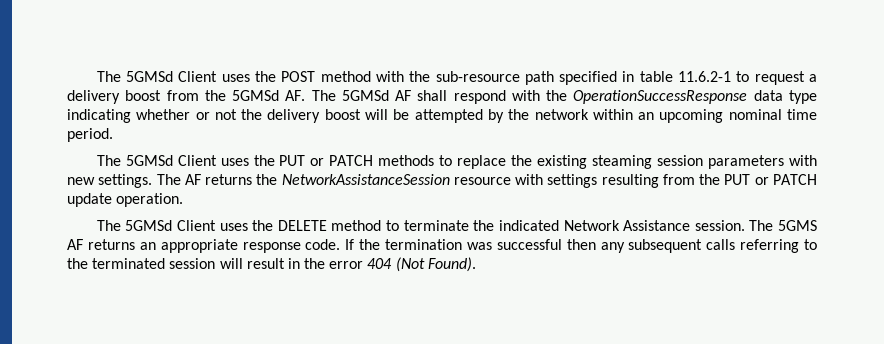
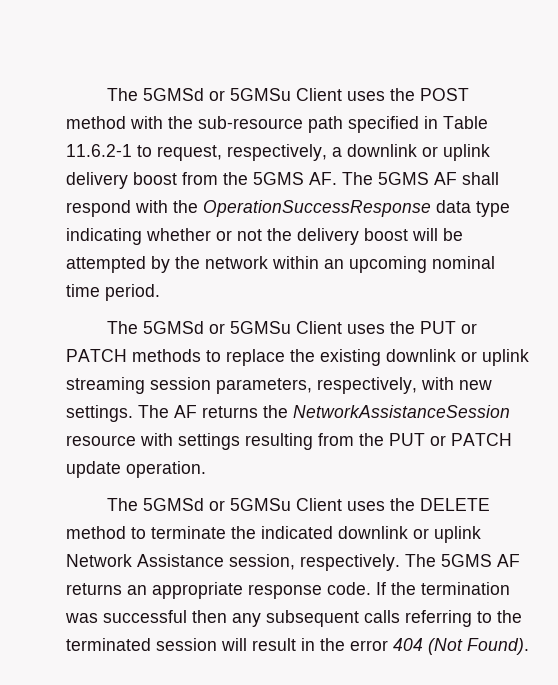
[96,71,173,82] The 5GMSd -> [106,88,291,101] The 5GMSd or 5GMSu
[639,71,673,82] table -> [443,116,488,129] Table
[754,71,817,85] request a -> [157,144,490,161] request, respectively, a downlink or uplink
[232,90,280,101] 5GMSd -> [253,172,304,185] 5GMS
[341,90,389,101] 5GMSd -> [378,172,429,185] 5GMS
(173, 160) none -> [208,321,291,334] or 5GMSu
[592,155,785,169] steaming session parameters -> [386,349,529,366] [66,377,417,394] downlink or uplink streaming session parameters, respectively,
(173, 225) none -> [208,498,291,511] or 5GMSu
[563,220,745,231] Network Assistance session. -> [338,526,481,543] [66,554,400,571] downlink or uplink Network Assistance session, respectively.

